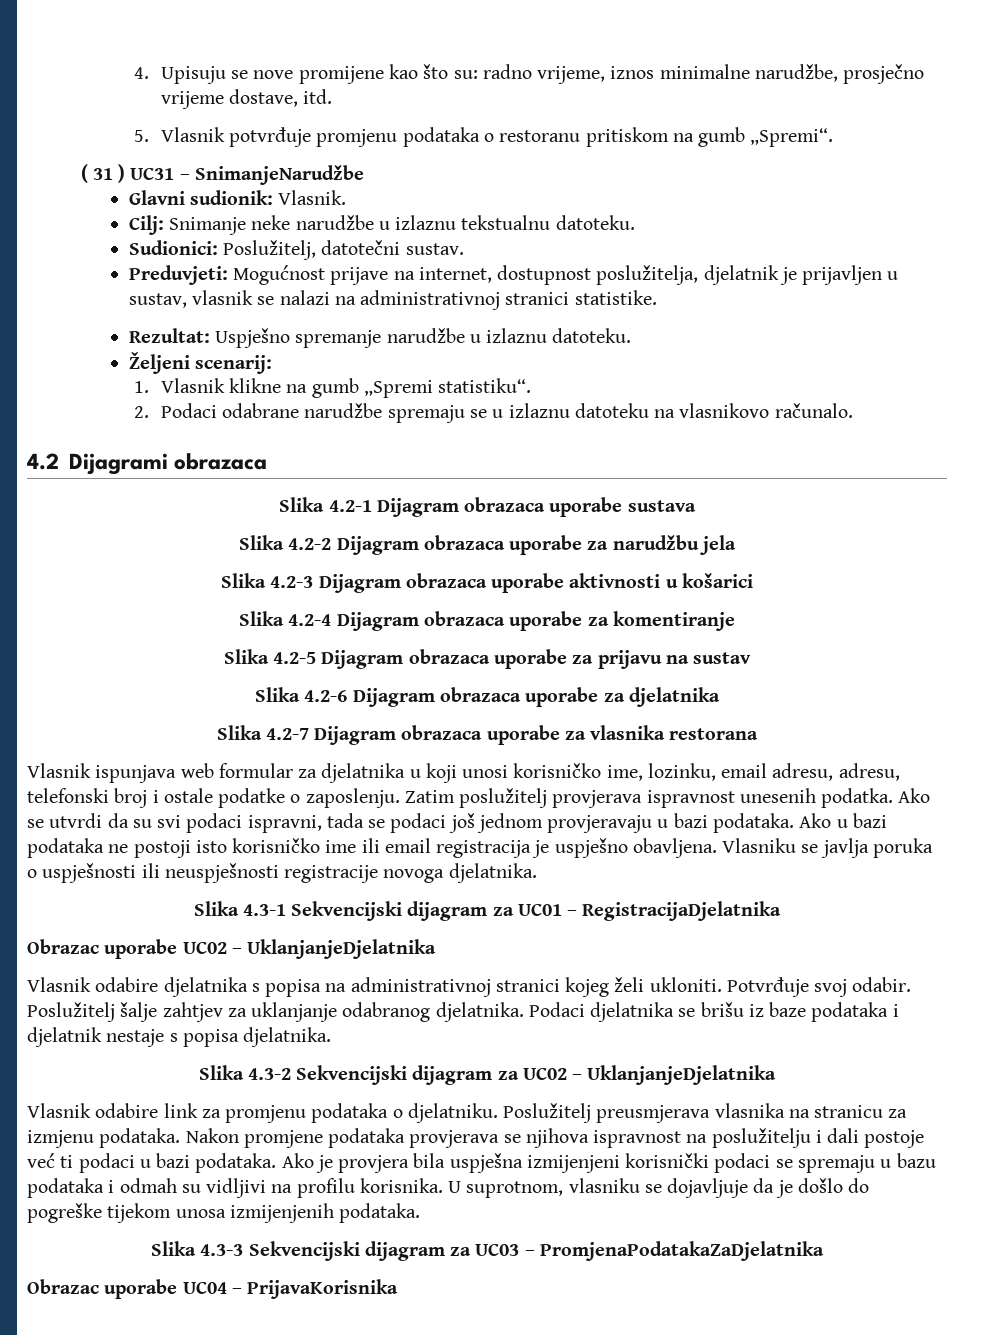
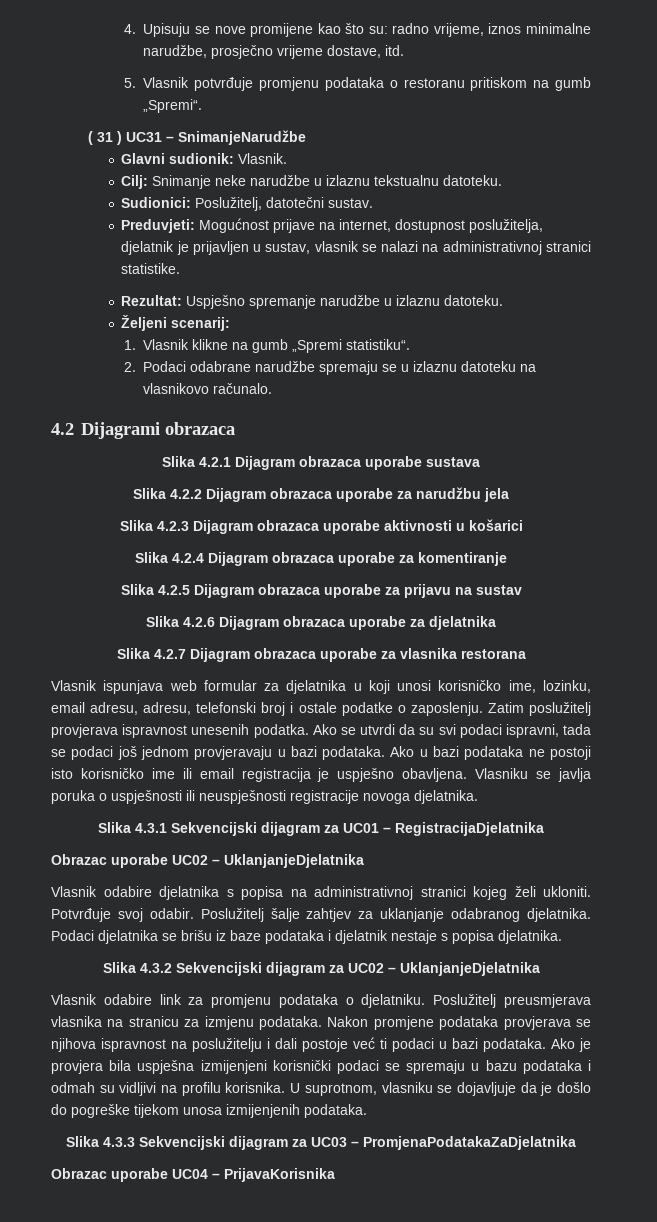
[328,500,372,512] 4.2-1 -> [199,457,231,467] 4.2.1
[288,538,332,550] 4.2-2 -> [170,489,202,499] 4.2.2
[270,576,314,588] 4.2-3 -> [156,521,189,531] 4.2.3
[288,614,332,626] 4.2-4 -> [172,553,204,563] 4.2.4
[273,652,317,664] 4.2-5 -> [157,585,190,595] 4.2.5
[304,690,348,702] 4.2-6 -> [183,617,215,627] 4.2.6
[265,728,309,740] 4.2-7 -> [153,649,186,659] 4.2.7
[242,904,286,916] 4.3-1 -> [135,823,167,833] 4.3.1
[247,1068,291,1080] 4.3-2 -> [139,963,172,973] 4.3.2
[200,1244,244,1256] 4.3-3 -> [103,1137,135,1147] 4.3.3

